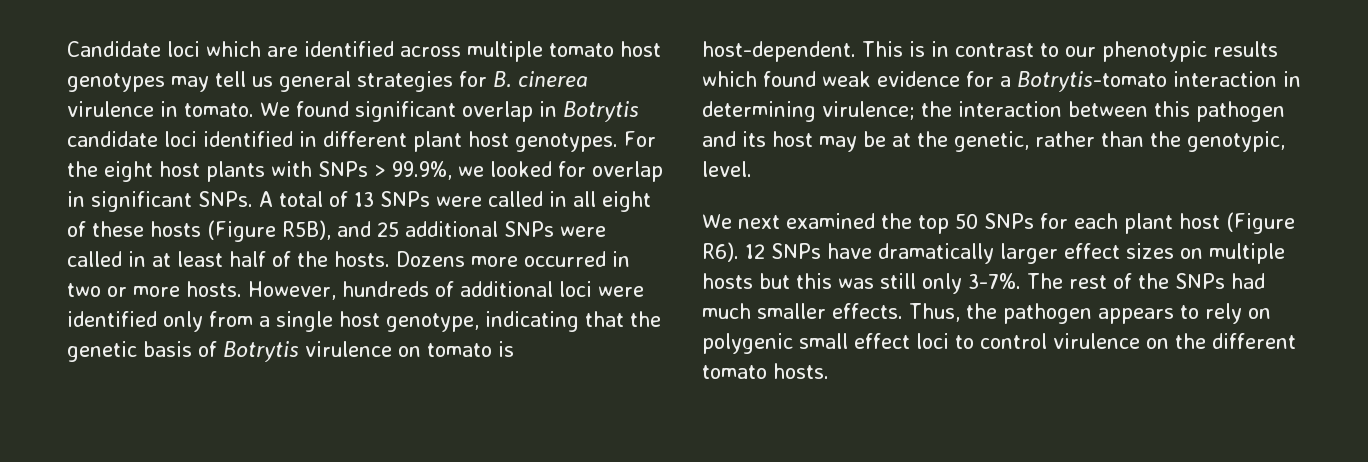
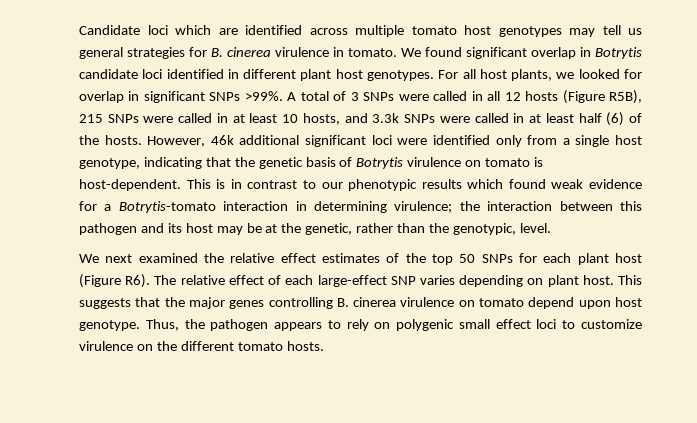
[67,161,452,182] the eight host plants with SNPs > 99.9%, -> [462,69,553,81] all host plants,
[198,191,253,207] SNPs. -> [209,91,283,101] SNPs >99%.
[354,192,374,207] 13 -> [350,92,359,101] 3
[602,191,651,212] [67,220,498,242] eight of these hosts (Figure R5B), and 25 additional -> [504,90,643,104] [79,113,400,125] 12 hosts (Figure R5B), 215 SNPs were called in at least 10 hosts, and 3.3k
(266, 259) none -> [606,112,625,126] (6)
[396,251,630,267] [67,281,553,300] Dozens more occurred in two or more hosts. However, hundreds of additional -> [147,135,367,147] However, 46k additional significant
(912, 221) none -> [230,253,426,263] relative effect estimates of the
[745,243,1285,264] [702,273,1265,294] [702,303,903,319] 12 SNPs have dramatically larger effect sizes on multiple hosts but this was still only 3-7%. The rest of the SNPs had much smaller effects. -> [154,275,643,287] [79,297,643,309] [79,320,140,331] The relative effect of each large-effect SNP varies depending on plant host. This suggests that the major genes controlling B. cinerea virulence on tomato depend upon host genotype.
[980,333,1047,349] control -> [581,319,642,329] customize

